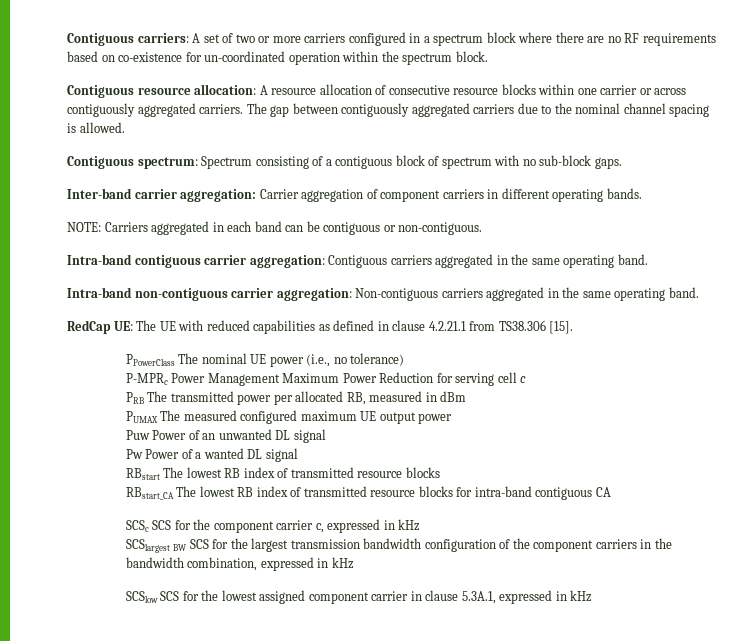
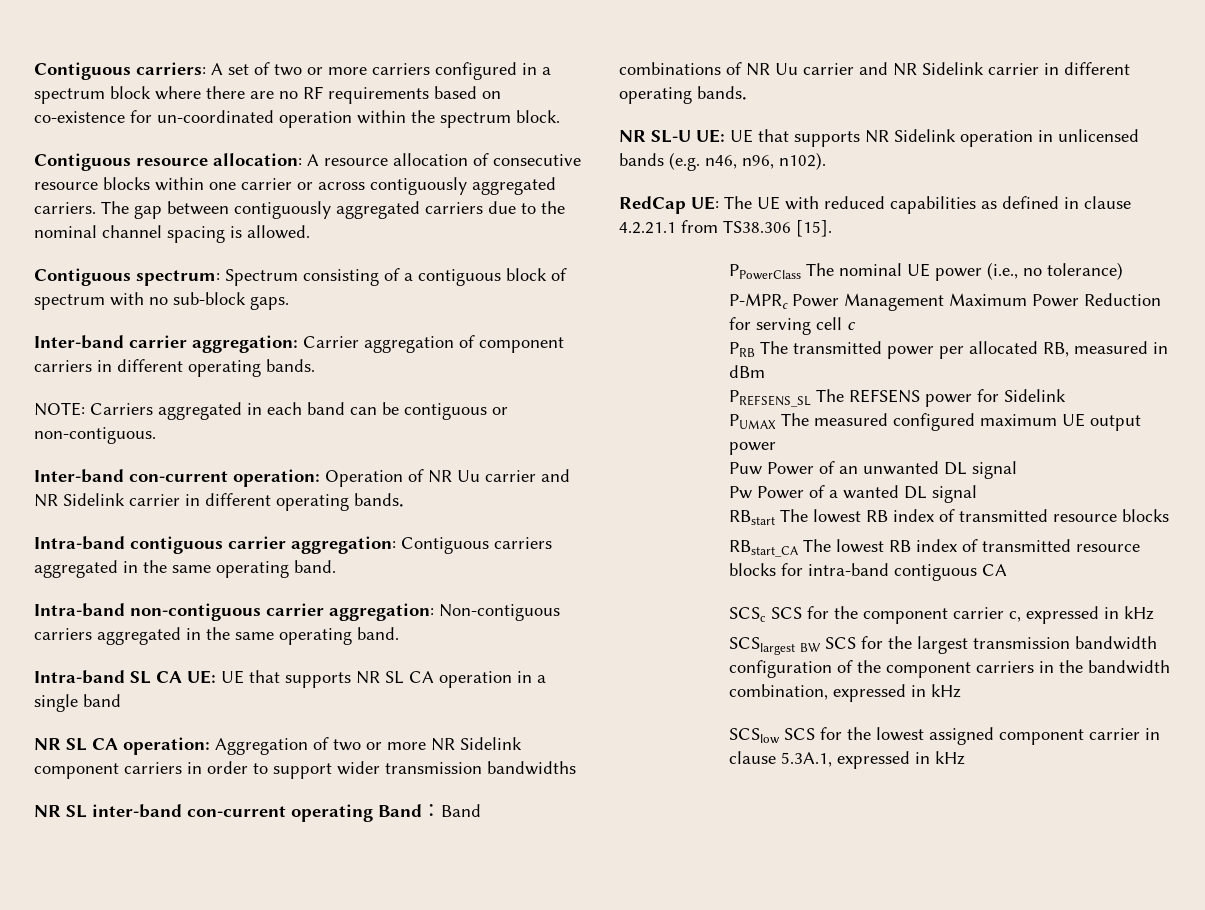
(483, 228) none -> [34,469,570,487] [34,493,404,511] // Inter-band con-current operation: Operation of NR Uu carrier and NR Sidelink carrier in different operating bands.
(699, 292) none -> [34,670,546,688] [34,694,121,712] [34,737,522,755] [34,761,576,779] [34,804,481,822] [619,62,1130,76] [619,86,747,104] [619,129,1139,147] [619,152,826,171] // Intra-band SL CA UE: UE that supports NR SL CA operation in a single band // NR SL CA operation: Aggregation of two or more NR Sidelink component carriers in order to support wider transmission bandwidths // NR SL inter-band con-current operating Band：Band combinations of NR Uu carrier and NR Sidelink carrier in different operating bands. // NR SL-U UE: UE that supports NR Sidelink operation in unlicensed bands (e.g. n46, n96, n102).
(467, 396) none -> [729,389,1067,407] // PREFSENS_SL The REFSENS power for Sidelink

